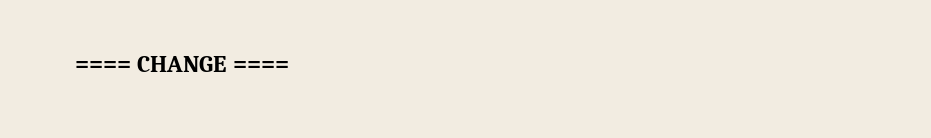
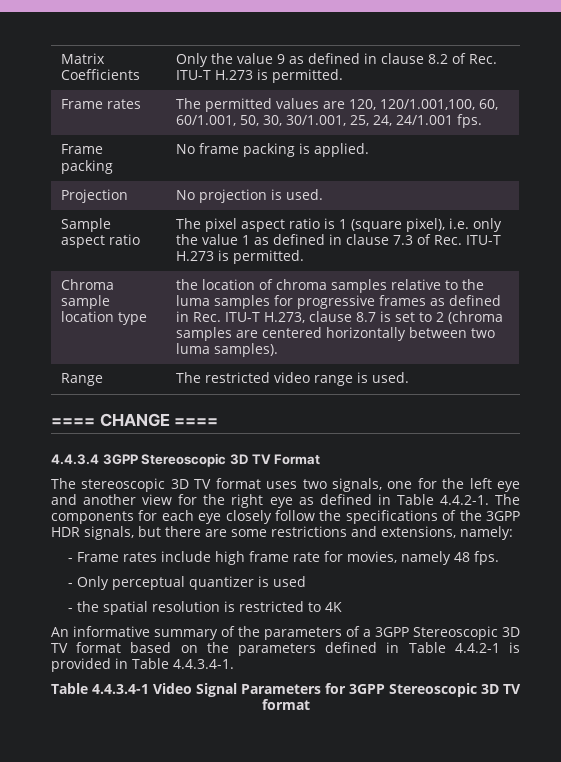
[75,56,289,72] ==== CHANGE ==== -> [61,53,106,64] [61,69,141,80] [176,53,498,67] [176,69,344,83] [61,99,142,109] [176,98,499,112] [176,114,483,128] [61,144,104,154] [61,160,114,174] [176,143,370,157] [61,189,129,203] [176,189,324,203] [61,218,112,232] [61,234,141,248] [176,218,503,232] [176,234,502,245] [176,250,305,264] [61,279,115,290] [61,295,111,309] [61,311,148,325] [176,279,485,293] [176,295,502,309] [176,311,504,324] [176,327,496,341] [176,343,279,357] [61,373,104,386] [176,372,410,386] [51,413,219,427] [51,453,321,467] [51,478,521,492] [51,494,520,508] [51,510,520,524] [51,526,513,540] [67,551,499,565] [67,576,306,590] [67,601,342,615] [51,626,520,640] [51,642,521,656] [51,658,234,672] [51,683,521,697] [261,699,310,710] Matrix Coefficients | Only the value 9 as defined in clause 8.2 of Rec. ITU-T H.273 is permitted. // Frame rates | The permitted values are 120, 120/1.001,100, 60, 60/1.001, 50, 30, 30/1.001, 25, 24, 24/1.001 fps. // Frame packing | No frame packing is applied. // Projection | No projection is used. // Sample aspect ratio | The pixel aspect ratio is 1 (square pixel), i.e. only the value 1 as defined in clause 7.3 of Rec. ITU-T H.273 is permitted. // Chroma sample location type | the location of chroma samples relative to the luma samples for progressive frames as defined in Rec. ITU-T H.273, clause 8.7 is set to 2 (chroma samples are centered horizontally between two luma samples). // Range | The restricted video range is used. // ==== CHANGE ==== // 4.4.3.4 3GPP Stereoscopic 3D TV Format // The stereoscopic 3D TV format uses two signals, one for the left eye and another view for the right eye as defined in Table 4.4.2-1. The components for each eye closely follow the specifications of the 3GPP HDR signals, but there are some restrictions and extensions, namely: // - Frame rates include high frame rate for movies, namely 48 fps. // - Only perceptual quantizer is used // - the spatial resolution is restricted to 4K // An informative summary of the parameters of a 3GPP Stereoscopic 3D TV format based on the parameters defined in Table 4.4.2-1 is provided in Table 4.4.3.4-1. // Table 4.4.3.4-1 Video Signal Parameters for 3GPP Stereoscopic 3D TV format

